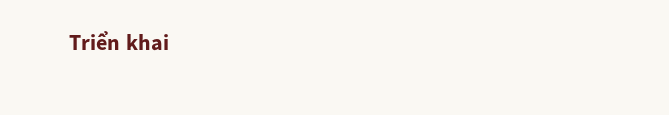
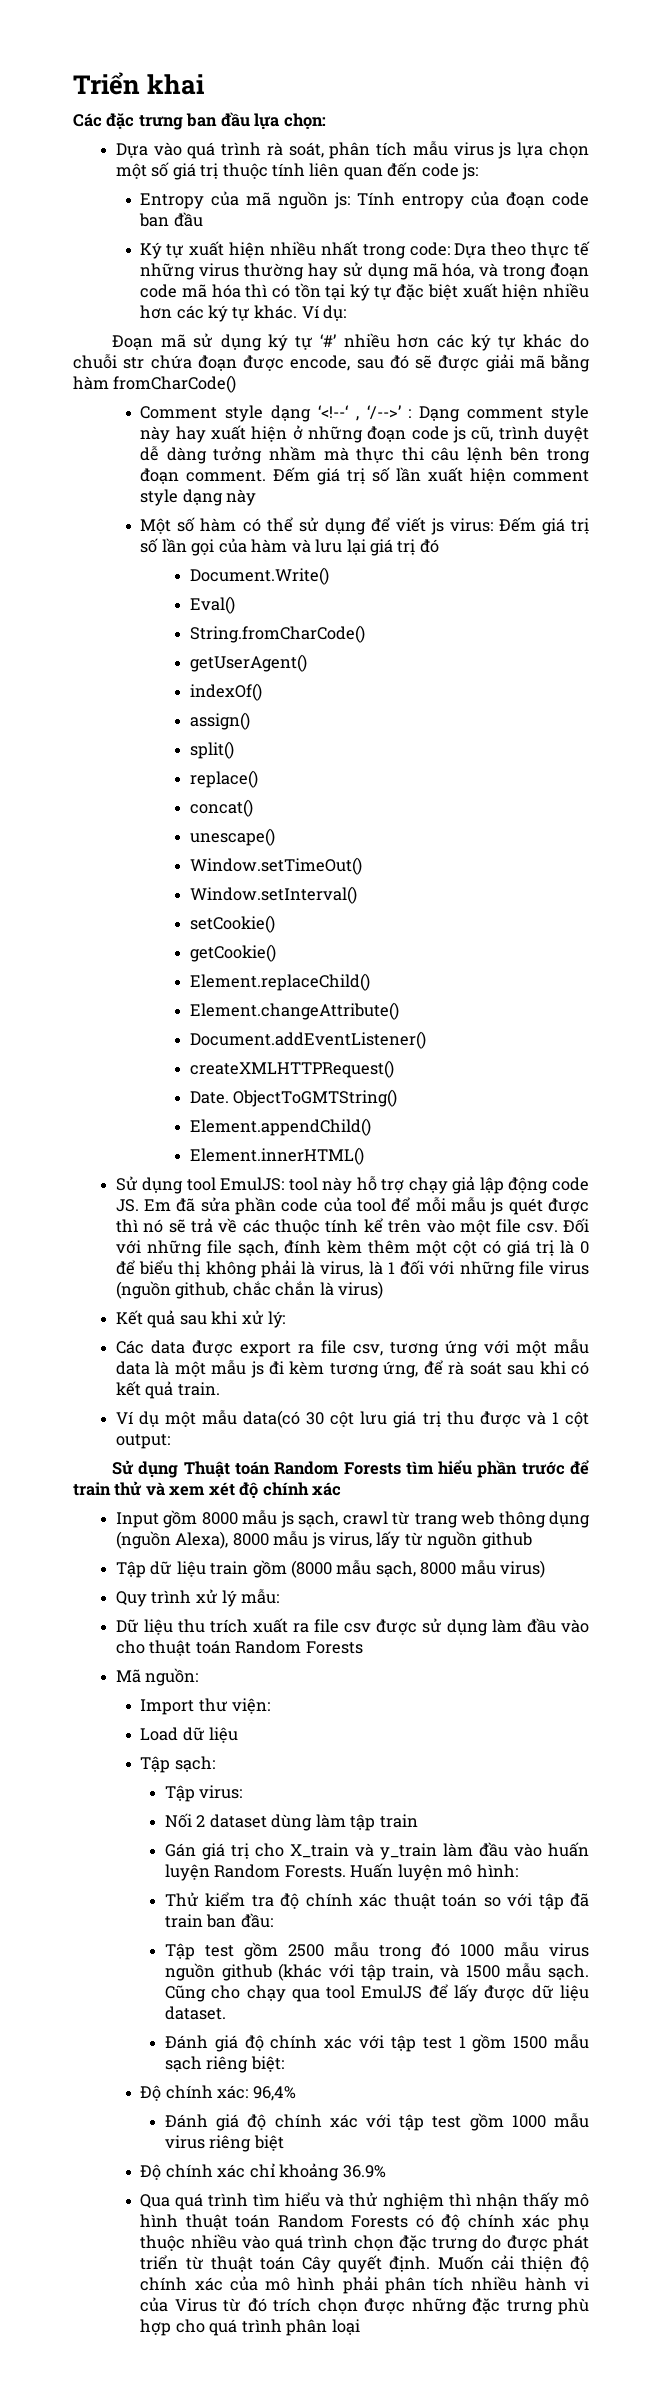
(169, 42) none -> [73,112,326,130] [115,141,590,159] [115,162,479,180] [140,191,590,209] [139,212,203,227] [140,241,590,259] [140,262,589,280] [140,283,590,301] [140,305,347,322] [112,333,589,351] [73,354,590,372] [73,375,237,393] [140,405,589,422] [140,425,589,443] [140,446,590,464] [140,467,590,485] [140,489,257,506] [140,517,589,535] [140,538,439,556] [189,567,329,585] [189,596,235,614] [189,625,365,643] [189,654,307,672] [189,683,262,701] [189,712,250,730] [189,741,234,759] [189,770,258,788] [189,799,253,817] [189,828,275,846] [189,857,362,875] [189,886,357,904] [189,915,275,933] [189,944,276,962] [189,973,370,991] [189,1002,399,1020] [189,1031,426,1049] [189,1060,394,1078] [189,1089,398,1107] [189,1118,371,1136] [189,1147,364,1165] [115,1176,590,1194] [115,1197,590,1215] [115,1218,590,1235] [115,1240,589,1257] [115,1260,589,1278] [115,1281,384,1299] [115,1310,286,1328] [115,1339,589,1357] [115,1360,590,1378] [115,1381,220,1399] [115,1410,589,1428] [115,1434,170,1449] [112,1460,589,1478] [73,1481,342,1498] [115,1510,591,1528] [115,1531,532,1549] [115,1560,546,1578] [115,1589,279,1607] [115,1618,589,1636] [115,1640,363,1656] [115,1668,199,1686] [140,1698,271,1715] [140,1727,239,1743] [140,1756,215,1773] [164,1785,243,1802] [164,1813,418,1831] [164,1842,589,1860] [164,1863,518,1881] [164,1892,589,1910] [164,1913,273,1928] [164,1942,589,1960] [164,1963,590,1981] [164,1984,589,2002] [164,2006,226,2020] [164,2034,589,2052] [164,2056,284,2073] [140,2085,296,2101] [164,2113,589,2131] [164,2135,284,2152] [140,2163,386,2181] [140,2192,589,2210] [140,2214,589,2231] [140,2234,590,2252] [140,2255,589,2273] [140,2276,590,2294] [140,2297,589,2315] [140,2319,360,2336] // Các đặc trưng ban đầu lựa chọn: // Dựa vào quá trình rà soát, phân tích mẫu virus js lựa chọn một số giá trị thuộc tính liên quan đến code js: // Entropy của mã nguồn js: Tính entropy của đoạn code ban đầu // Ký tự xuất hiện nhiều nhất trong code: Dựa theo thực tế những virus thường hay sử dụng mã hóa, và trong đoạn code mã hóa thì có tồn tại ký tự đặc biệt xuất hiện nhiều hơn các ký tự khác. Ví dụ: // Đoạn mã sử dụng ký tự ‘#’ nhiều hơn các ký tự khác do chuỗi str chứa đoạn được encode, sau đó sẽ được giải mã bằng hàm fromCharCode() // Comment style dạng ‘<!--‘ , ‘/-->’ : Dạng comment style này hay xuất hiện ở những đoạn code js cũ, trình duyệt dễ dàng tưởng nhầm mà thực thi câu lệnh bên trong đoạn comment. Đếm giá trị số lần xuất hiện comment style dạng này // Một số hàm có thể sử dụng để viết js virus: Đếm giá trị số lần gọi của hàm và lưu lại giá trị đó // Document.Write() // Eval() // String.fromCharCode() // getUserAgent() // indexOf() // assign() // split() // replace() // concat() // unescape() // Window.setTimeOut() // Window.setInterval() // setCookie() // getCookie() // Element.replaceChild() // Element.changeAttribute() // Document.addEventListener() // createXMLHTTPRequest() // Date. ObjectToGMTString() // Element.appendChild() // Element.innerHTML() // Sử dụng tool EmulJS: tool này hỗ trợ chạy giả lập động code JS. Em đã sửa phần code của tool để mỗi mẫu js quét được thì nó sẽ trả về các thuộc tính kể trên vào một file csv. Đối với những file sạch, đính kèm thêm một cột có giá trị là 0 để biểu thị không phải là virus, là 1 đối với những file virus (nguồn github, chắc chắn là virus) // Kết quả sau khi xử lý: // Các data được export ra file csv, tương ứng với một mẫu data là một mẫu js đi kèm tương ứng, để rà soát sau khi có kết quả train. // Ví dụ một mẫu data(có 30 cột lưu giá trị thu được và 1 cột output: // Sử dụng Thuật toán Random Forests tìm hiểu phần trước để train thử và xem xét độ chính xác // Input gồm 8000 mẫu js sạch, crawl từ trang web thông dụng (nguồn Alexa), 8000 mẫu js virus, lấy từ nguồn github // Tập dữ liệu train gồm (8000 mẫu sạch, 8000 mẫu virus) // Quy trình xử lý mẫu: // Dữ liệu thu trích xuất ra file csv được sử dụng làm đầu vào cho thuật toán Random Forests // Mã nguồn: // Import thư viện: // Load dữ liệu // Tập sạch: // Tập virus: // Nối 2 dataset dùng làm tập train // Gán giá trị cho X_train và y_train làm đầu vào huấn luyện Random Forests. Huấn luyện mô hình: // Thử kiểm tra độ chính xác thuật toán so với tập đã train ban đầu: // Tập test gồm 2500 mẫu trong đó 1000 mẫu virus nguồn github (khác với tập train, và 1500 mẫu sạch. Cũng cho chạy qua tool EmulJS để lấy được dữ liệu dataset. // Đánh giá độ chính xác với tập test 1 gồm 1500 mẫu sạch riêng biệt: // Độ chính xác: 96,4% // Đánh giá độ chính xác với tập test gồm 1000 mẫu virus riêng biệt // Độ chính xác chỉ khoảng 36.9% // Qua quá trình tìm hiểu và thử nghiệm thì nhận thấy mô hình thuật toán Random Forests có độ chính xác phụ thuộc nhiều vào quá trình chọn đặc trưng do được phát triển từ thuật toán Cây quyết định. Muốn cải thiện độ chính xác của mô hình phải phân tích nhiều hành vi của Virus từ đó trích chọn được những đặc trưng phù hợp cho quá trình phân loại

